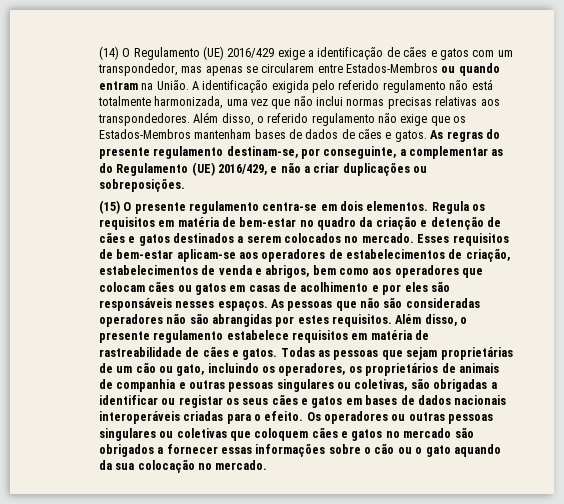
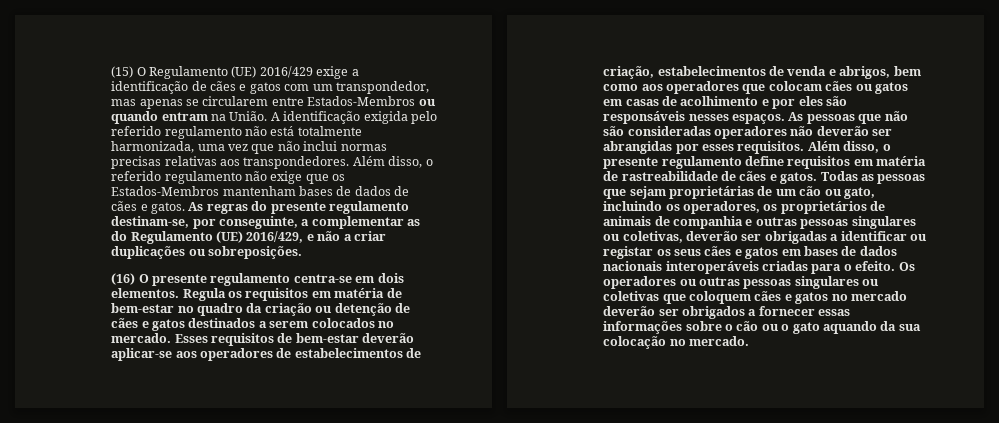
[98,46,119,60] (14) -> [111,66,134,78] (15)
[98,200,120,214] (15) -> [111,273,136,285] (16)
[420,220,428,227] e -> [315,306,333,313] ou
[176,249,236,262] aplicam-se -> [362,333,415,343] [111,348,173,361] deverão aplicar-se
[189,313,209,324] são -> [816,126,893,136] deverão ser
[297,315,329,324] estes -> [702,144,735,151] esses
[226,330,289,340] estabelece -> [745,156,785,166] define
[410,378,430,389] são -> [686,231,762,241] deverão ser
[454,427,474,438] são -> [603,306,679,316] deverão ser

